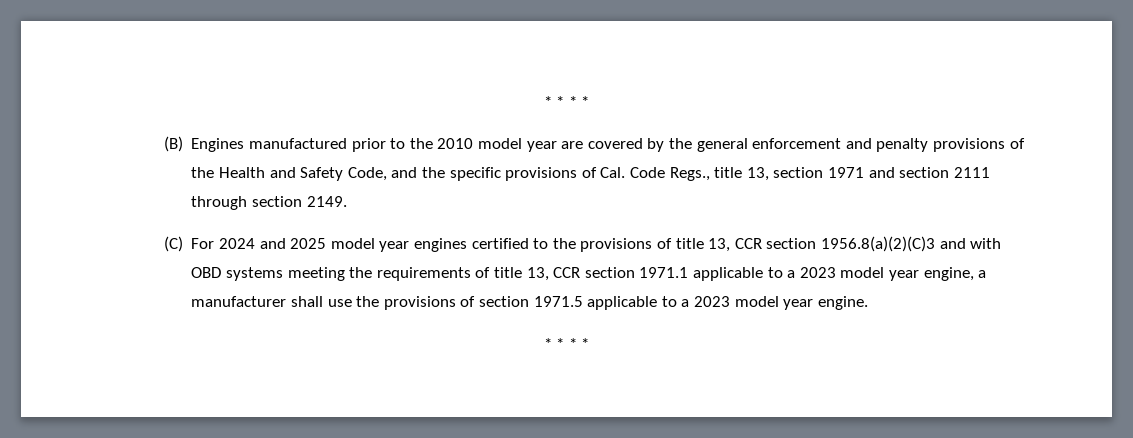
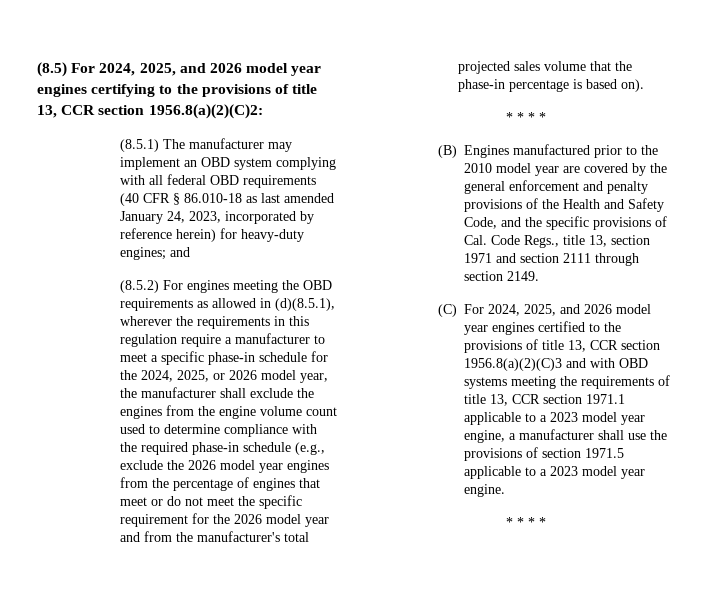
(543, 101) none -> [37,62,322,77] [37,84,318,97] [37,104,263,119] [120,138,293,152] [120,157,337,170] [120,174,317,188] [120,193,335,206] [120,211,315,224] [120,228,305,242] [120,247,191,260] [120,280,333,293] [120,298,336,311] [120,316,310,329] [120,333,326,347] [120,351,329,365] [120,370,329,383] [120,387,315,398] [120,405,338,419] [120,424,318,437] [120,442,326,455] [120,460,330,473] [120,477,321,491] [120,495,303,509] [120,513,330,527] [120,531,310,542] [458,61,633,74] [458,79,645,92] (8.5) For 2024, 2025, and 2026 model year engines certifying to the provisions of title 13, CCR section 1956.8(a)(2)(C)2: // (8.5.1) The manufacturer may implement an OBD system complying with all federal OBD requirements (40 CFR § 86.010-18 as last amended January 24, 2023, incorporated by reference herein) for heavy-duty engines; and // (8.5.2) For engines meeting the OBD requirements as allowed in (d)(8.5.1), wherever the requirements in this regulation require a manufacturer to meet a specific phase-in schedule for the 2024, 2025, or 2026 model year, the manufacturer shall exclude the engines from the engine volume count used to determine compliance with the required phase-in schedule (e.g., exclude the 2026 model year engines from the percentage of engines that meet or do not meet the specific requirement for the 2026 model year and from the manufacturer's total projected sales volume that the phase-in percentage is based on). //
[219,238,327,249] 2024 and 2025 -> [487,304,612,316] 2024, 2025, and 2026

